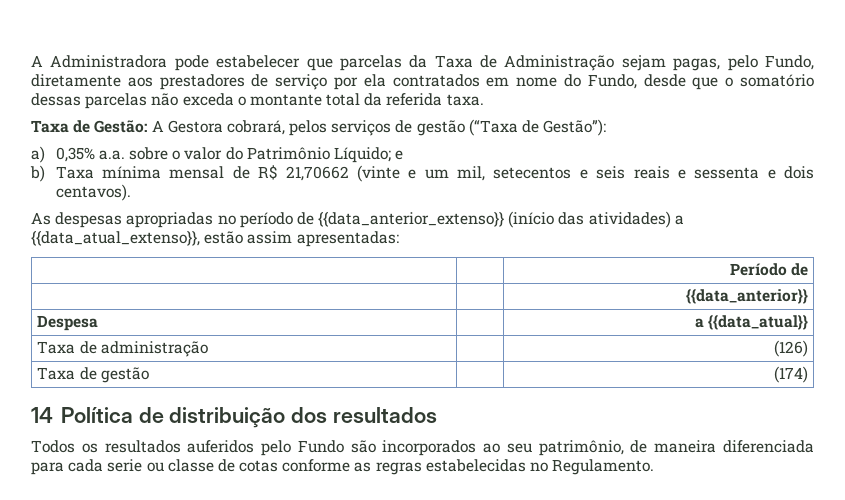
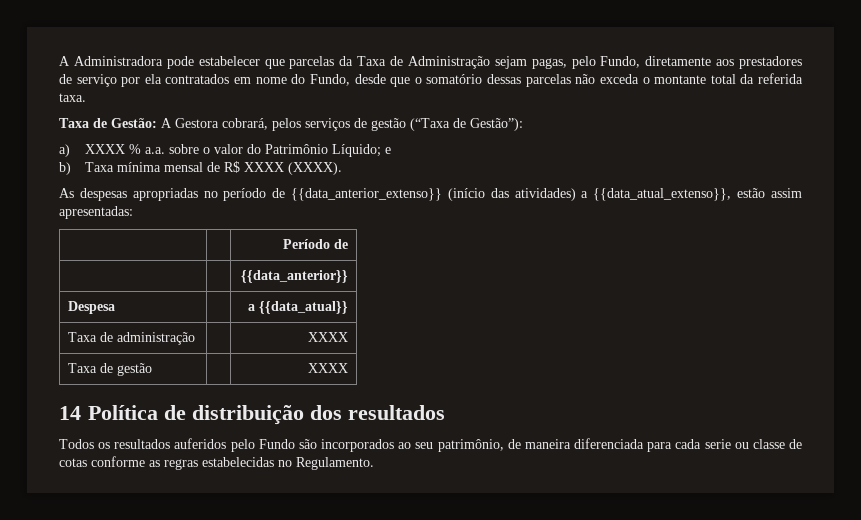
[55,147,95,162] 0,35% -> [85,144,142,154] XXXX %
[285,165,815,182] [55,184,131,201] 21,70662 (vinte e um mil, setecentos e seis reais e sessenta e dois centavos). -> [244,162,343,175] XXXX (XXXX).
[773,340,808,357] (126) -> [308,332,349,342] XXXX
[773,366,808,383] (174) -> [308,363,349,373] XXXX

